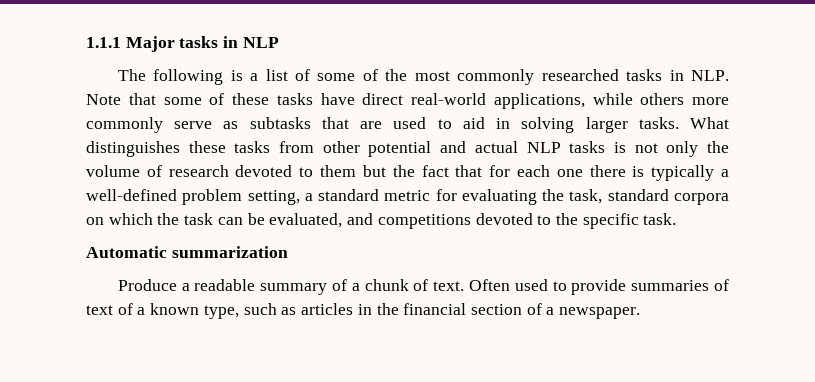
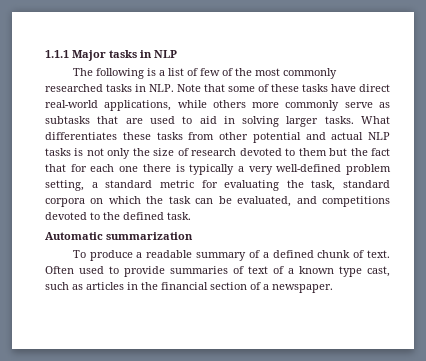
[317,73,356,81] some -> [199,68,220,76] few
[86,141,180,157] distinguishes -> [45,132,117,140] differentiates
[86,165,140,177] volume -> [153,148,175,156] size
(729, 173) none -> [248,166,273,175] very
[582,213,639,229] specific -> [123,212,164,220] defined
[117,279,177,291] Produce -> [72,250,133,261] To produce
(360, 287) none -> [272,250,314,258] defined
[203,305,239,319] type, -> [339,266,390,277] type cast,

